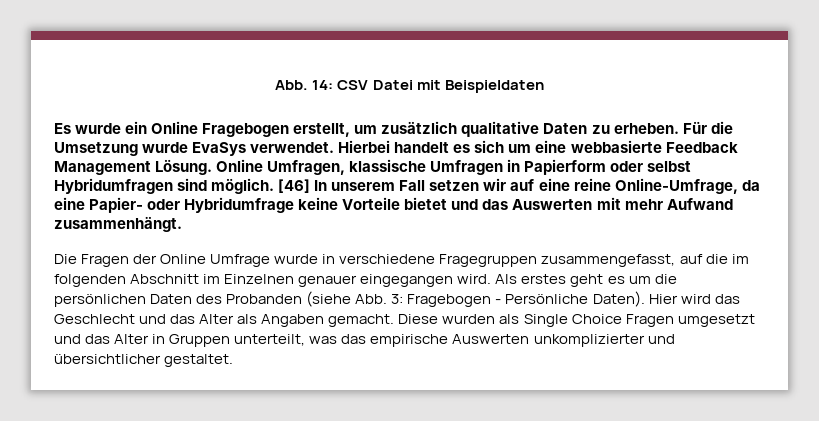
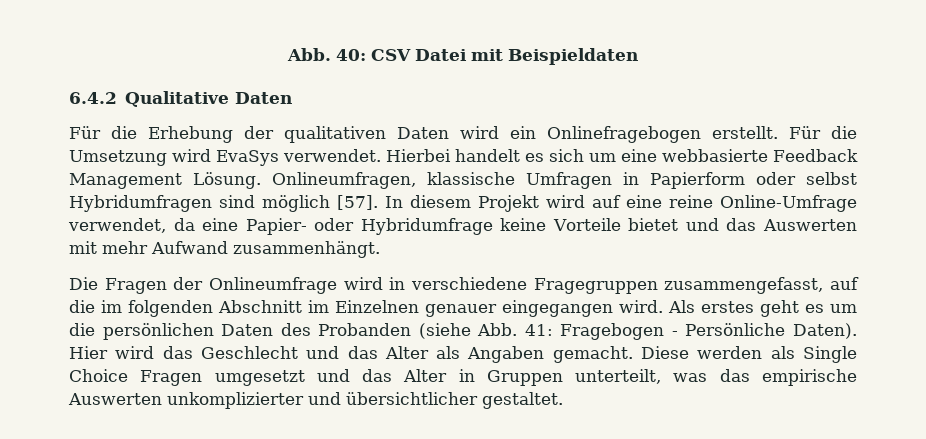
[275,80,334,90] Abb. 14: -> [287,48,366,61] Abb. 40:
[54,121,679,137] Es wurde ein Online Fragebogen erstellt, um zusätzlich qualitative Daten zu erheben. -> [69,91,293,107] [69,126,778,143] 6.4.2 Qualitative Daten // Für die Erhebung der qualitativen Daten wird ein Onlinefragebogen erstellt.
[142,142,189,153] wurde -> [172,149,212,162] wird
[216,159,346,175] Online Umfragen, -> [272,172,416,189] Onlineumfragen,
[211,178,507,194] möglich. [46] In unserem Fall setzen wir -> [262,195,585,212] möglich [57]. In diesem Projekt wird
[614,178,738,194] Online-Umfrage, -> [720,195,857,212] [68,218,166,233] Online-Umfrage verwendet,
[160,254,319,267] Online Umfrage wurde -> [208,277,383,294] Onlineumfrage wird
[391,294,404,304] 3: -> [524,324,553,336] 41:
[442,314,496,324] wurden -> [697,346,763,359] werden

